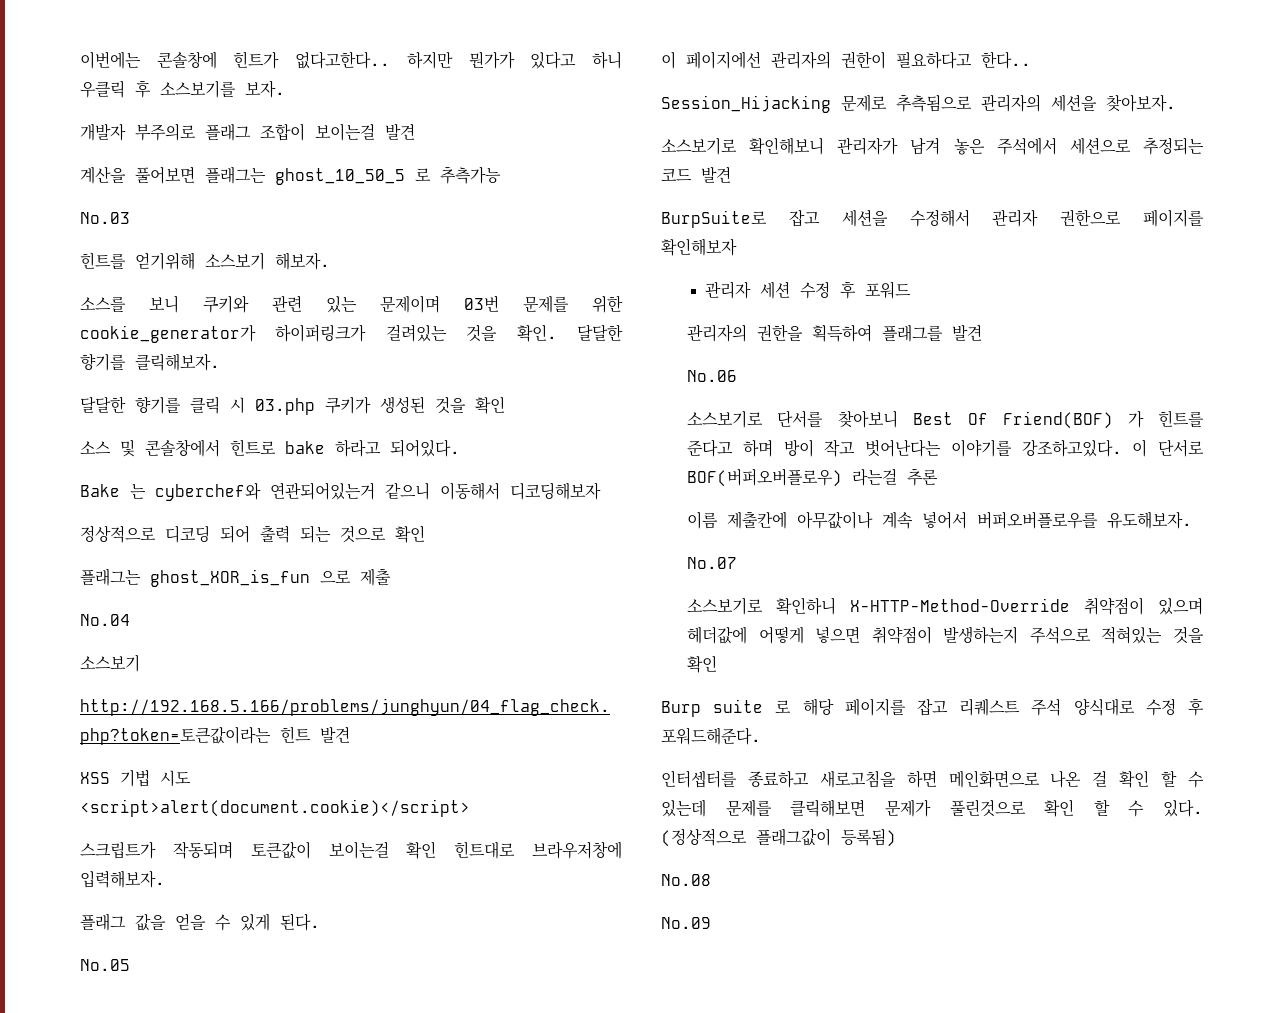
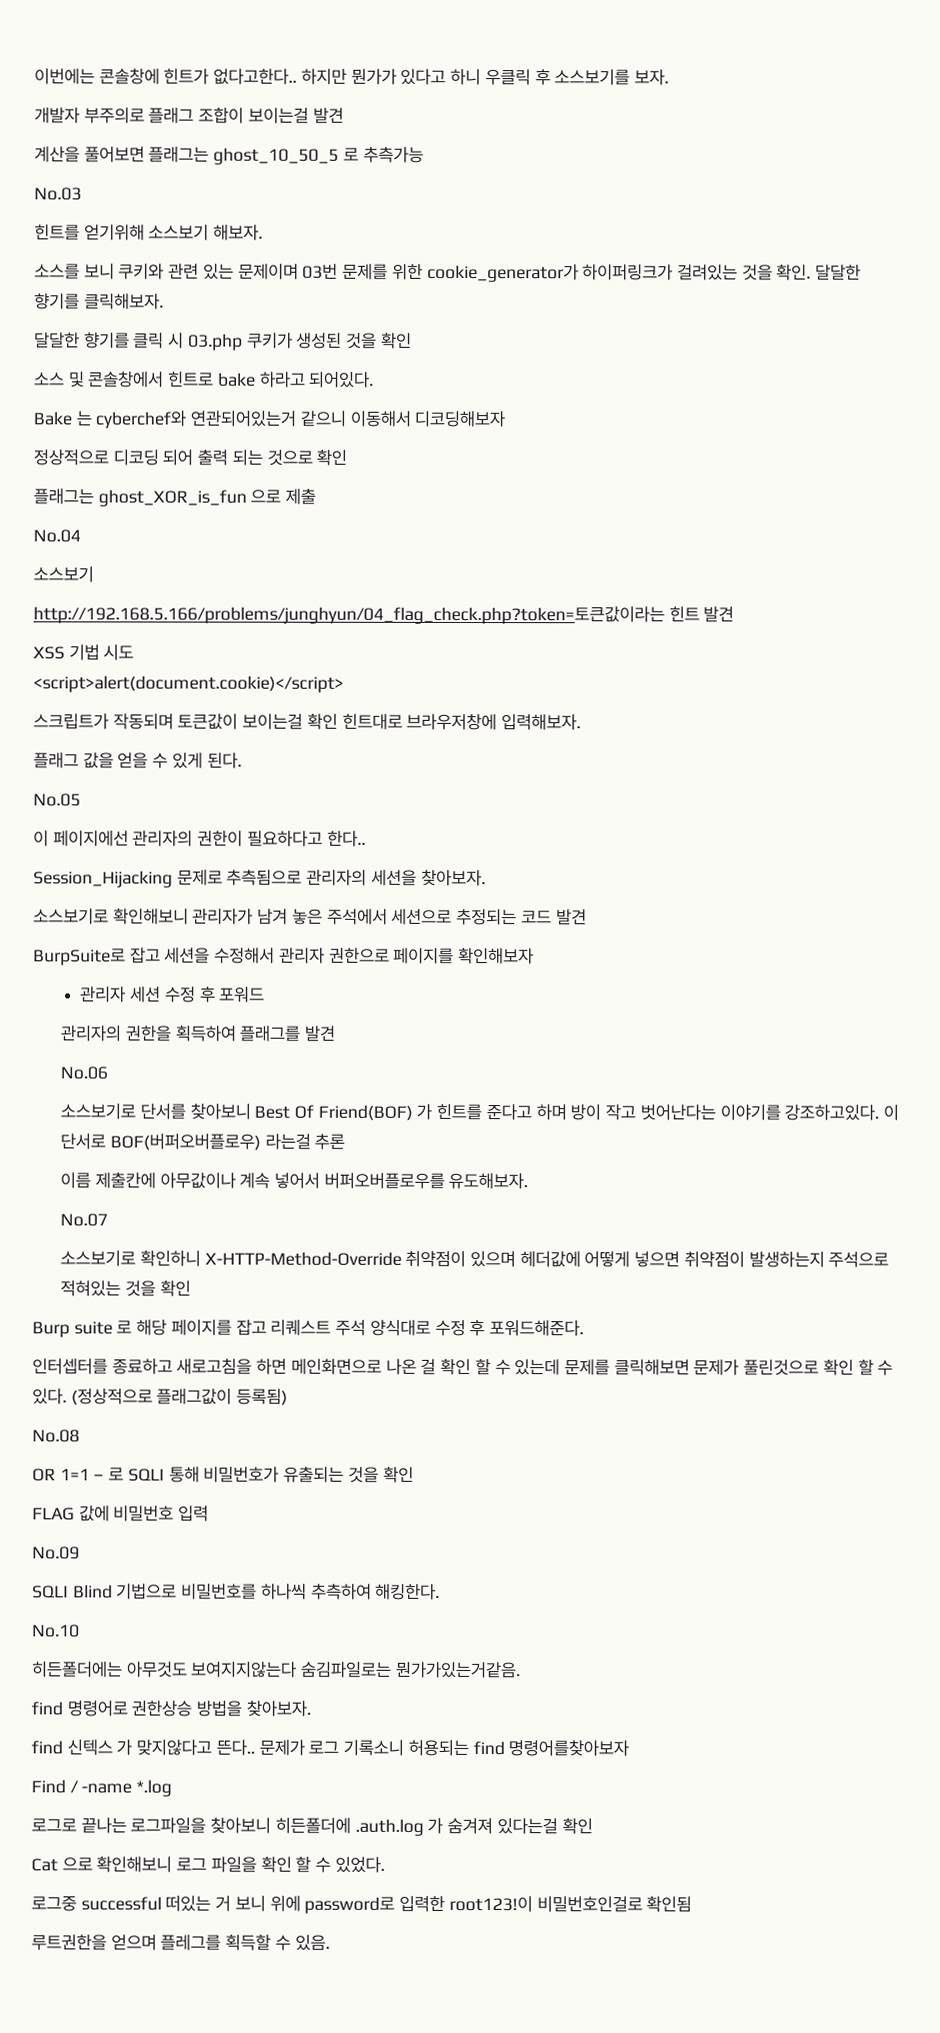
[661,917,711,929] No.09 -> [32,1466,414,1483] [32,1505,210,1522] [32,1546,80,1560] [32,1583,441,1600] [32,1624,80,1638] [31,1661,520,1679] [31,1700,311,1717] [31,1739,630,1757] [31,1779,173,1797] [31,1817,593,1836] [31,1856,385,1873] [31,1895,693,1914] [31,1934,330,1951] OR 1=1 – 로 SQLI 통해 비밀번호가 유출되는 것을 확인 // FLAG 값에 비밀번호 입력 // No.09 // SQLI Blind 기법으로 비밀번호를 하나씩 추측하여 해킹한다. // No.10 // 히든폴더에는 아무것도 보여지지않는다 숨김파일로는 뭔가가있는거같음. // find 명령어로 권한상승 방법을 찾아보자. // find 신텍스 가 맞지않다고 뜬다.. 문제가 로그 기록소니 허용되는 find 명령어를찾아보자 // Find / -name *.log // 로그로 끝나는 로그파일을 찾아보니 히든폴더에 .auth.log 가 숨겨져 있다는걸 확인 // Cat 으로 확인해보니 로그 파일을 확인 할 수 있었다. // 로그중 successful 떠있는 거 보니 위에 password로 입력한 root123!이 비밀번호인걸로 확인됨 // 루트권한을 얻으며 플레그를 획득할 수 있음.

